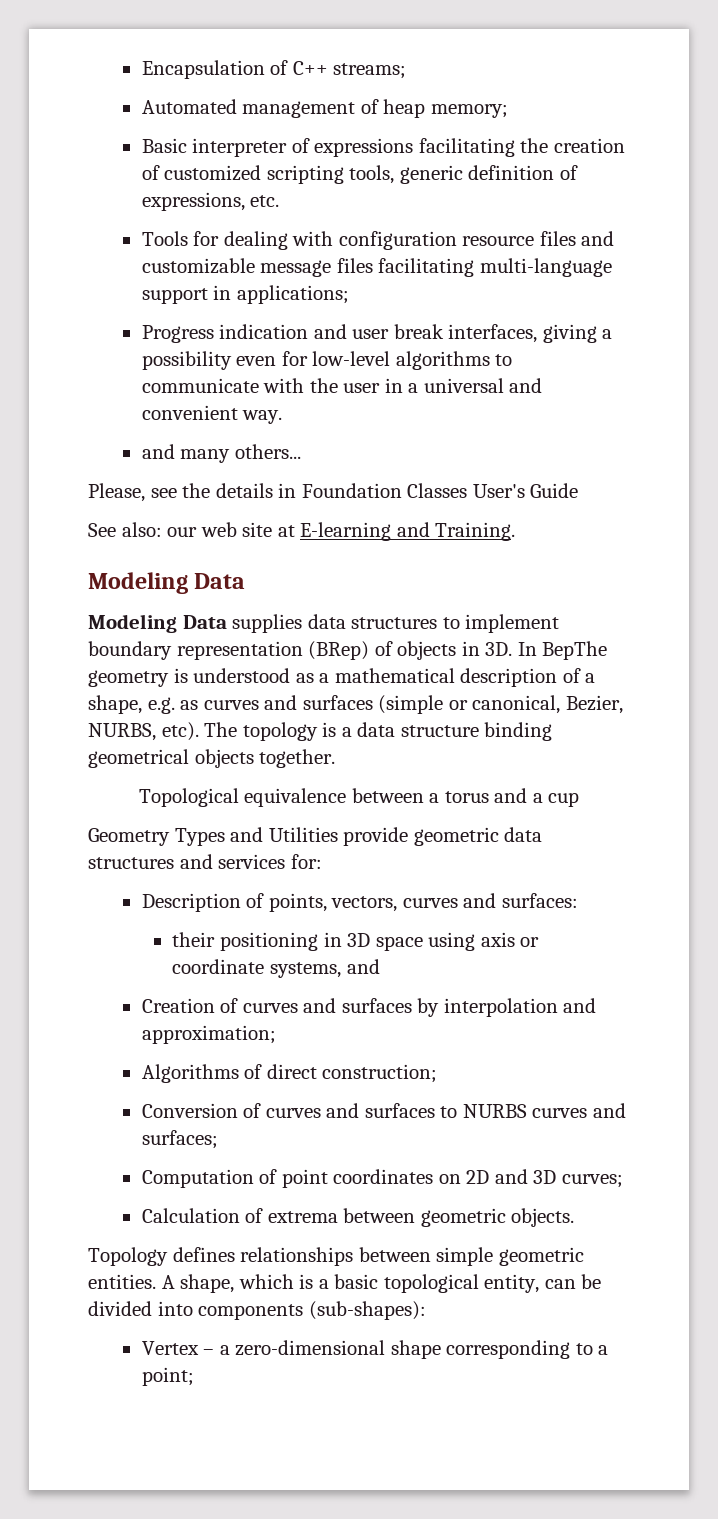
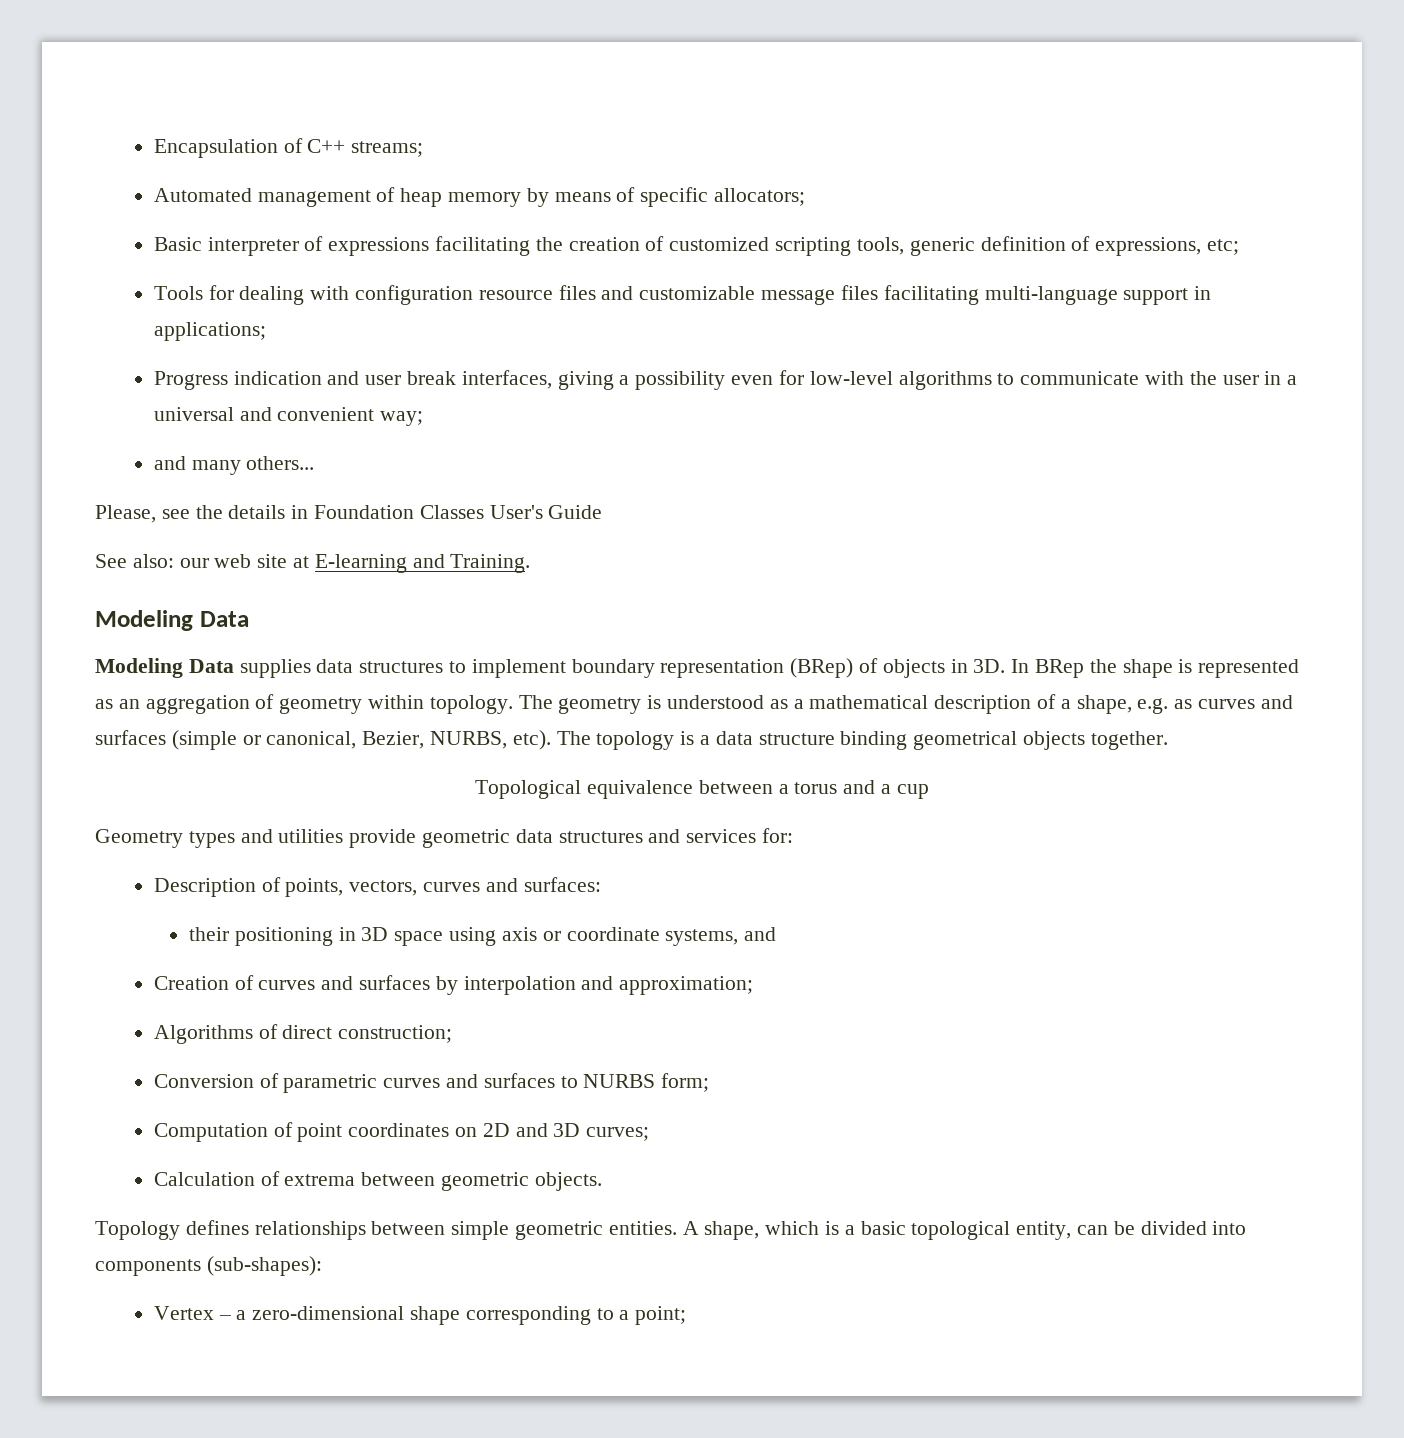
[430,104,508,118] memory; -> [448,187,806,207] memory by means of specific allocators;
[250,195,280,207] etc. -> [1206,239,1239,255] etc;
[242,410,283,424] way. -> [380,411,424,426] way;
[542,641,608,660] BepThe -> [1035,659,1300,678] [95,694,553,714] BRep the shape is represented as an aggregation of geometry within topology. The
[174,827,338,846] Types and Utilities -> [188,829,344,848] types and utilities
(262, 1110) none -> [283,1074,378,1093] parametric
[532,1103,626,1118] [141,1130,218,1149] curves and surfaces; -> [661,1073,710,1092] form;

